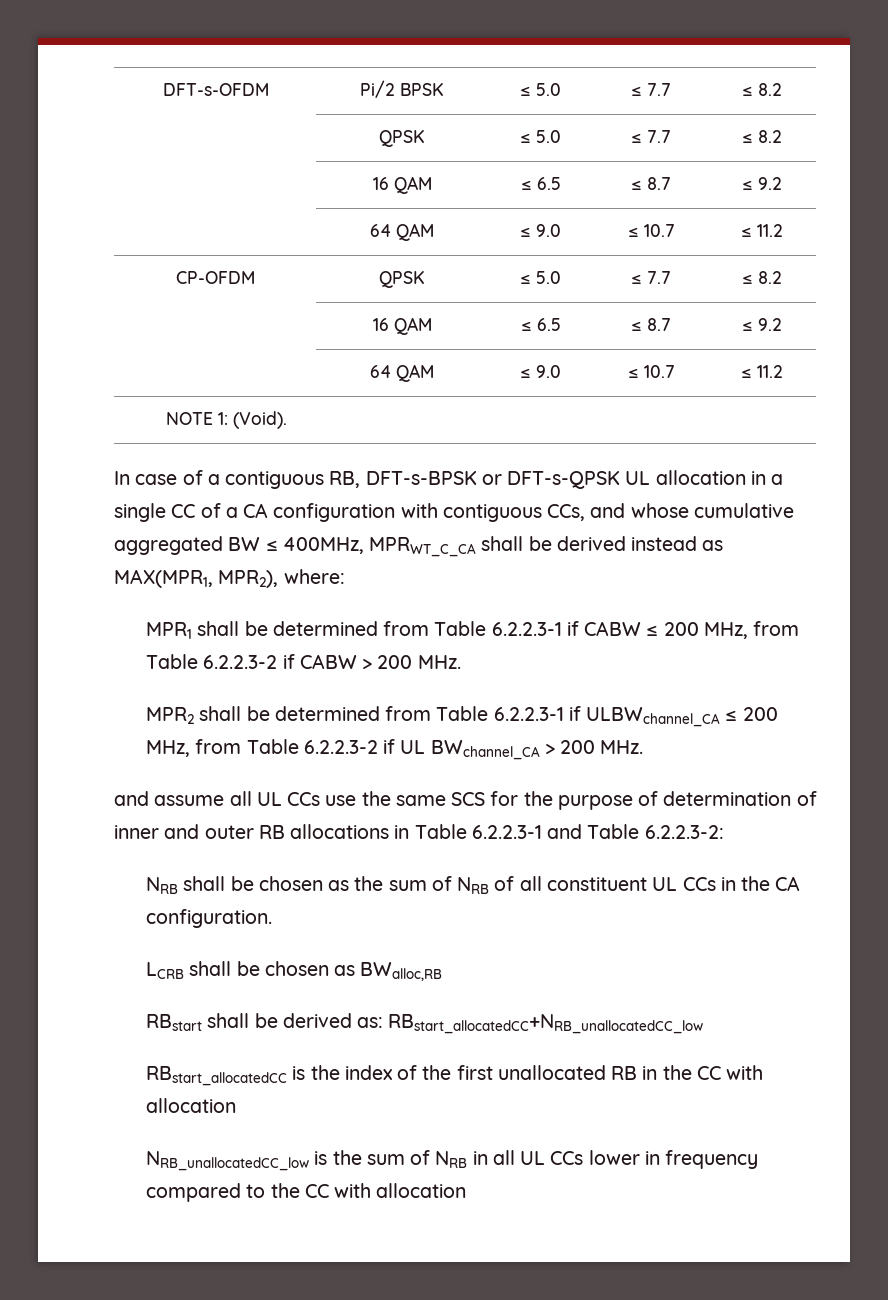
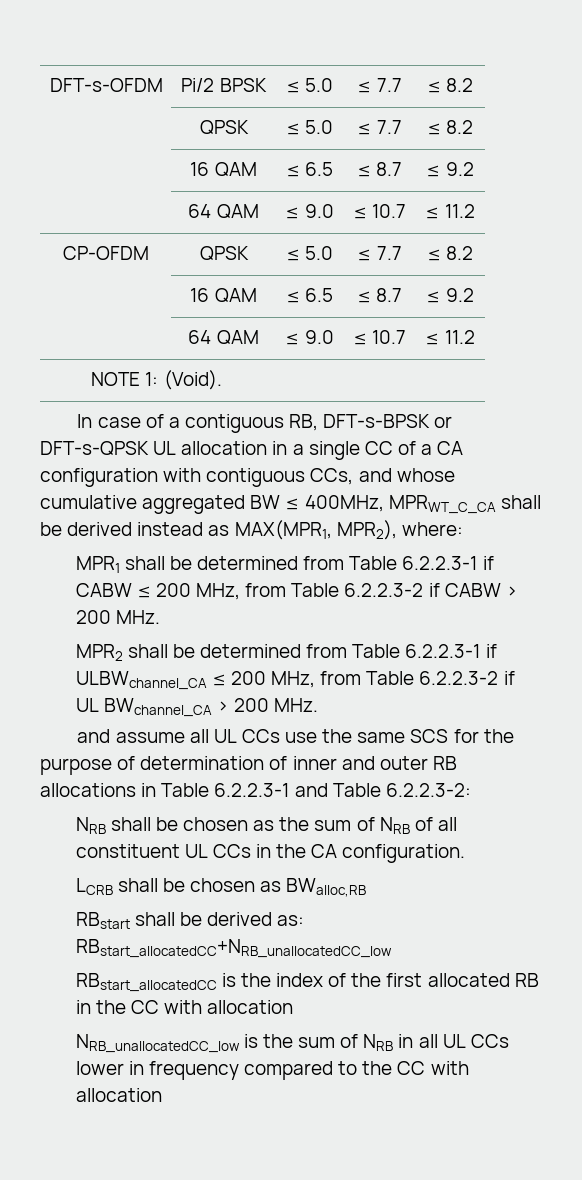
[497,1065,606,1080] unallocated -> [427,973,510,987] allocated

